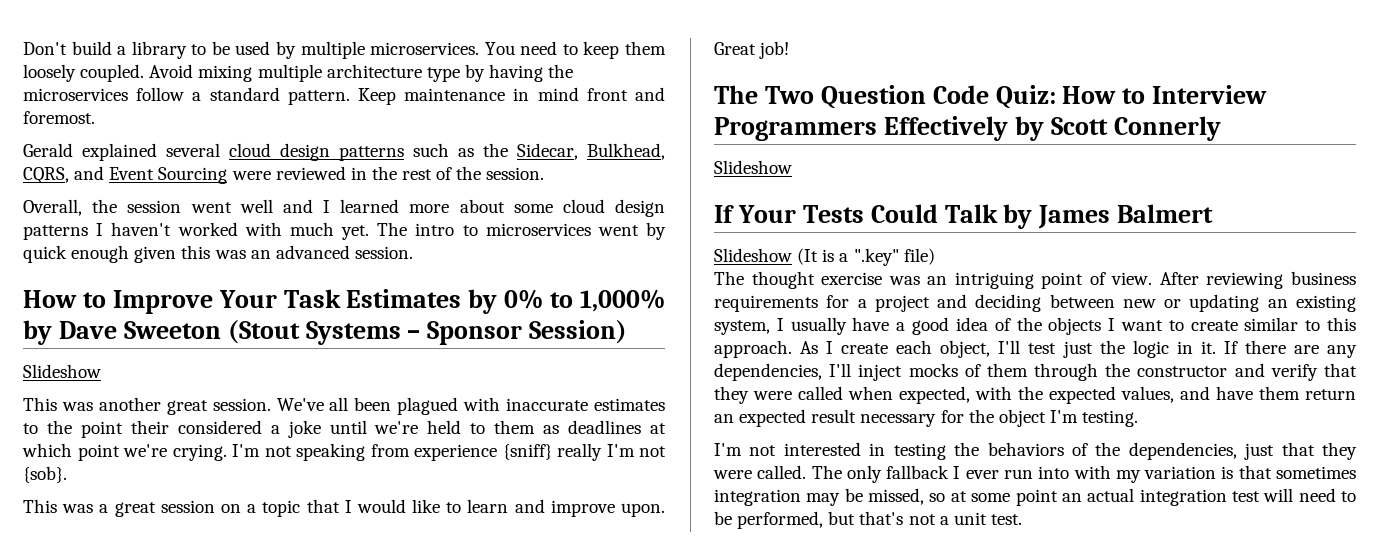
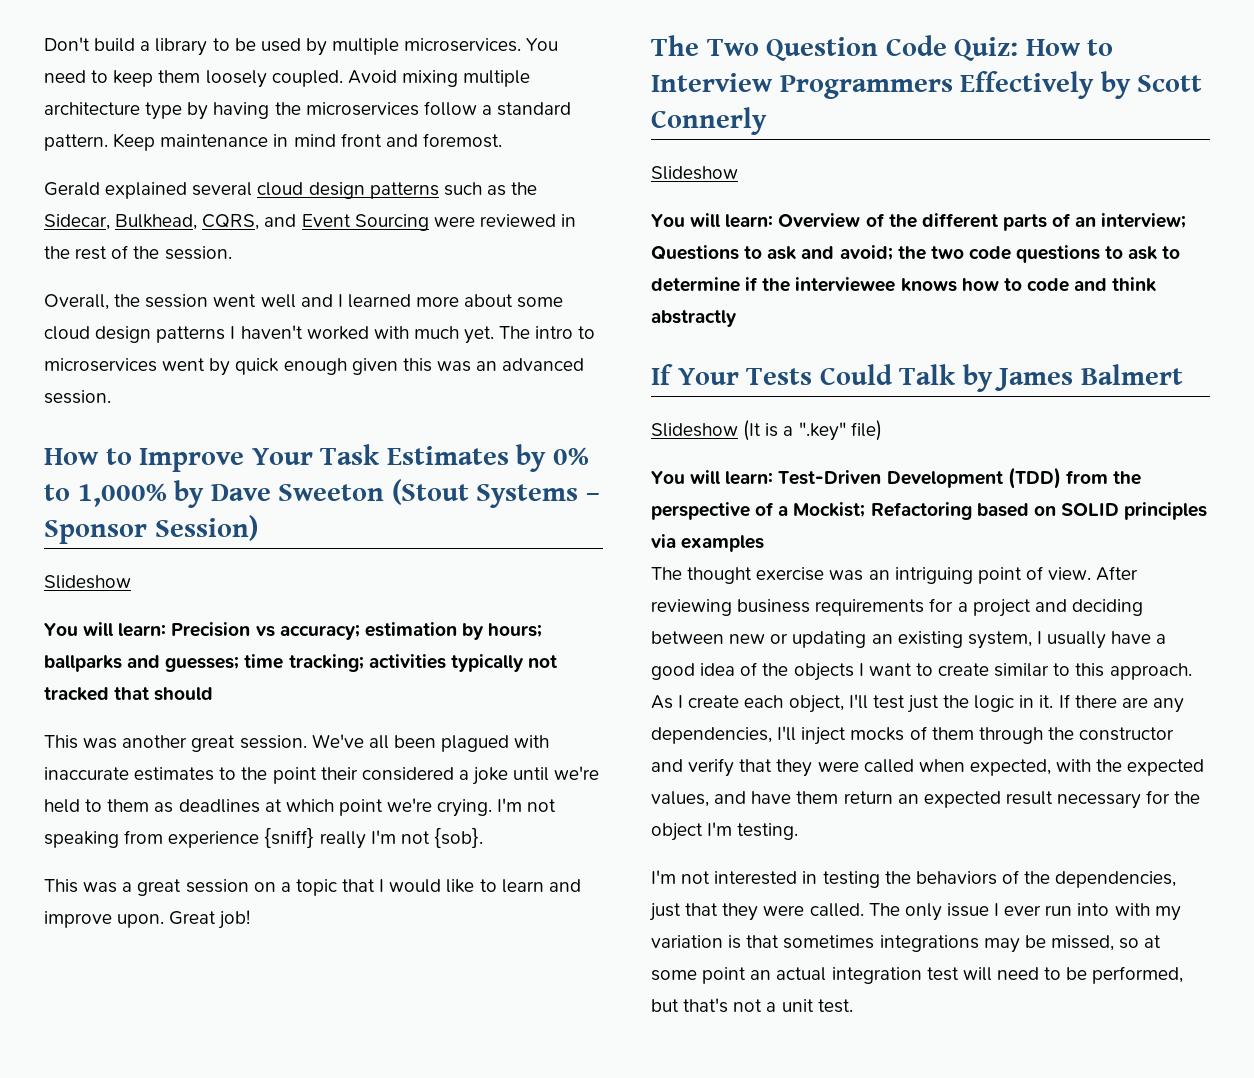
(101, 371) none -> [44,622,543,640] [44,654,557,672] [44,687,214,701] // You will learn: Precision vs accuracy; estimation by hours; ballparks and guesses; time tracking; activities typically not tracked that should
(792, 167) none -> [651,213,1187,231] [651,245,1181,263] [651,277,1157,292] [651,310,736,327] // You will learn: Overview of the different parts of an interview; Questions to ask and avoid; the two code questions to ask to determine if the interviewee knows how to code and think abstractly
(935, 256) none -> [651,467,1141,489] [651,502,1208,520] [651,534,765,552] // You will learn: Test-Driven Development (TDD) from the perspective of a Mockist; Refactoring based on SOLID principles via examples
[886,465,950,479] fallback -> [946,903,989,917] issue
[714,489,801,506] integration -> [879,935,979,952] integrations

